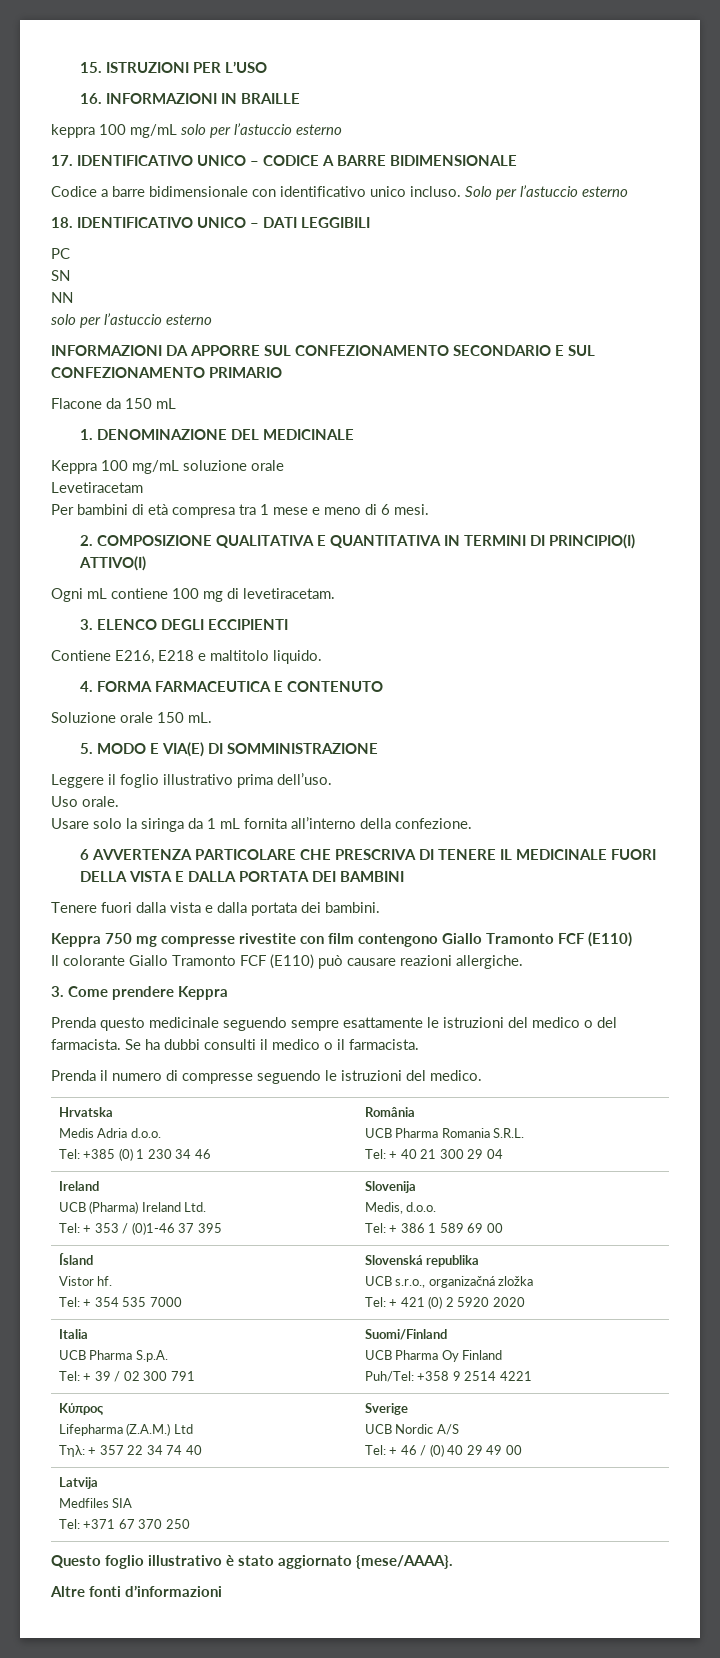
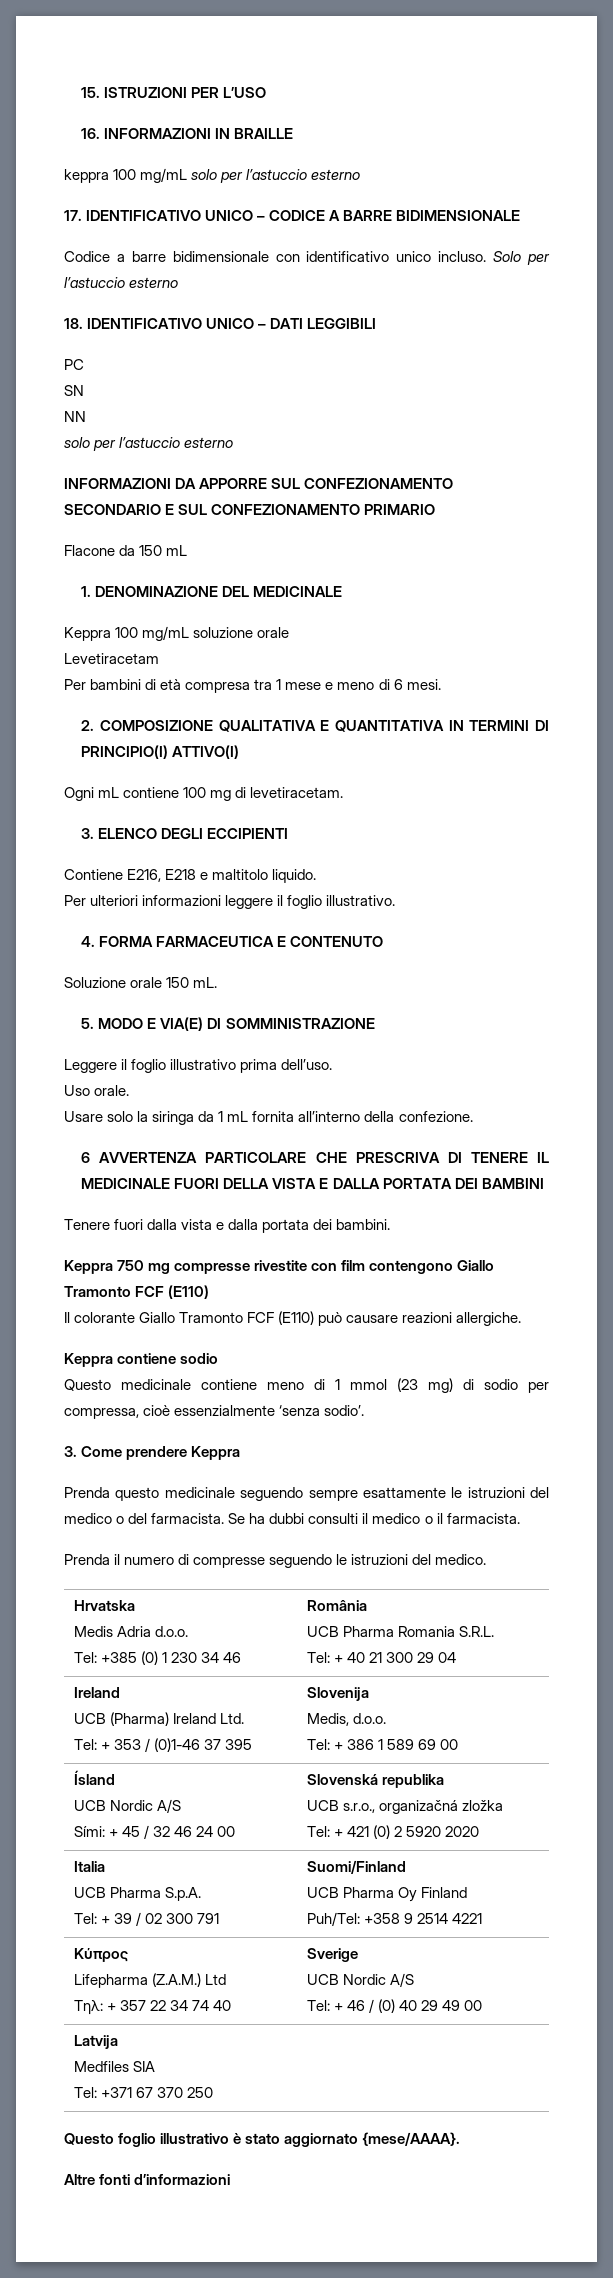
(322, 657) none -> [64,895,396,909] // Per ulteriori informazioni leggere il foglio illustrativo.
(523, 962) none -> [64,1353,219,1367] [64,1378,549,1393] [64,1405,365,1419] // Keppra contiene sodio // Questo medicinale contiene meno di 1 mmol (23 mg) di sodio per compressa, cioè essenzialmente ‘senza sodio’.
[58,1276,113,1286] [58,1297,182,1307] Vistor hf. // Tel: + 354 535 7000 -> [73,1799,181,1813] [73,1825,235,1839] UCB Nordic A/S // Sími: + 45 / 32 46 24 00

